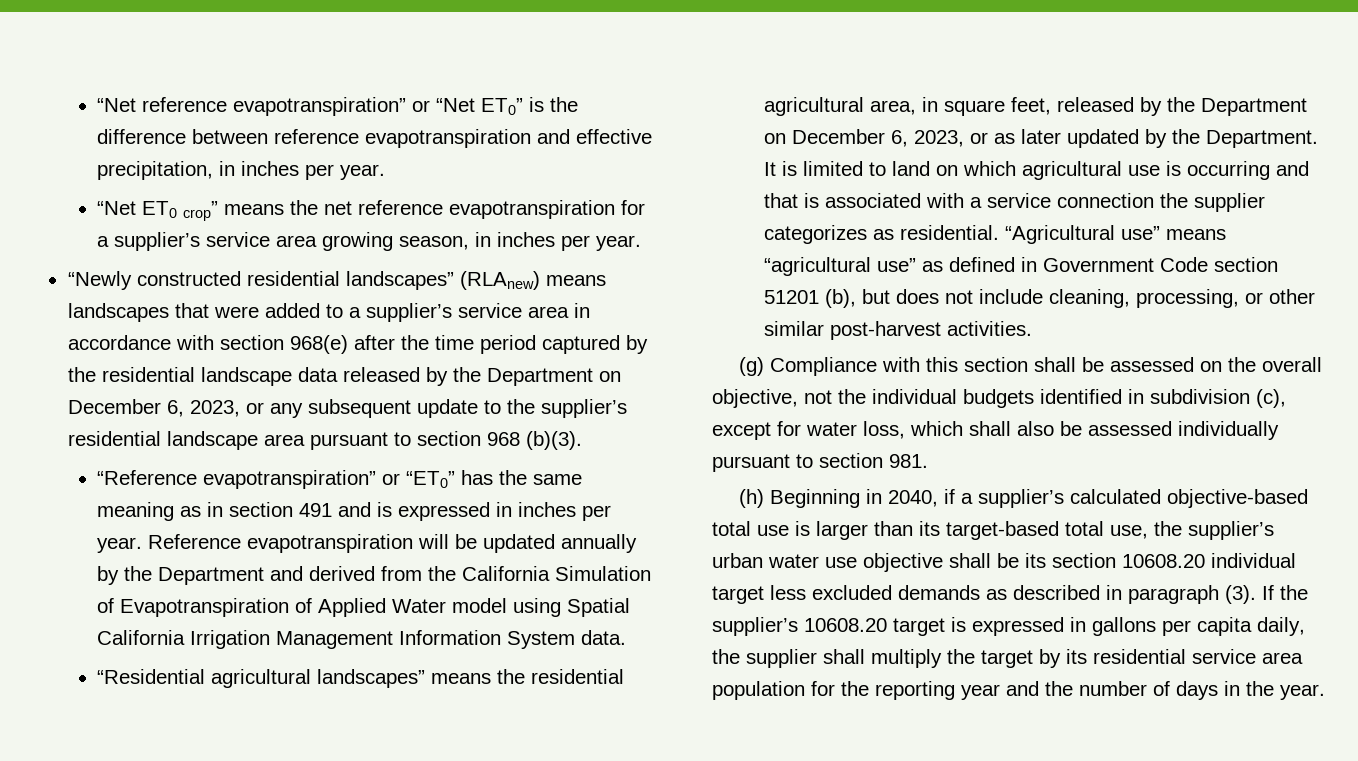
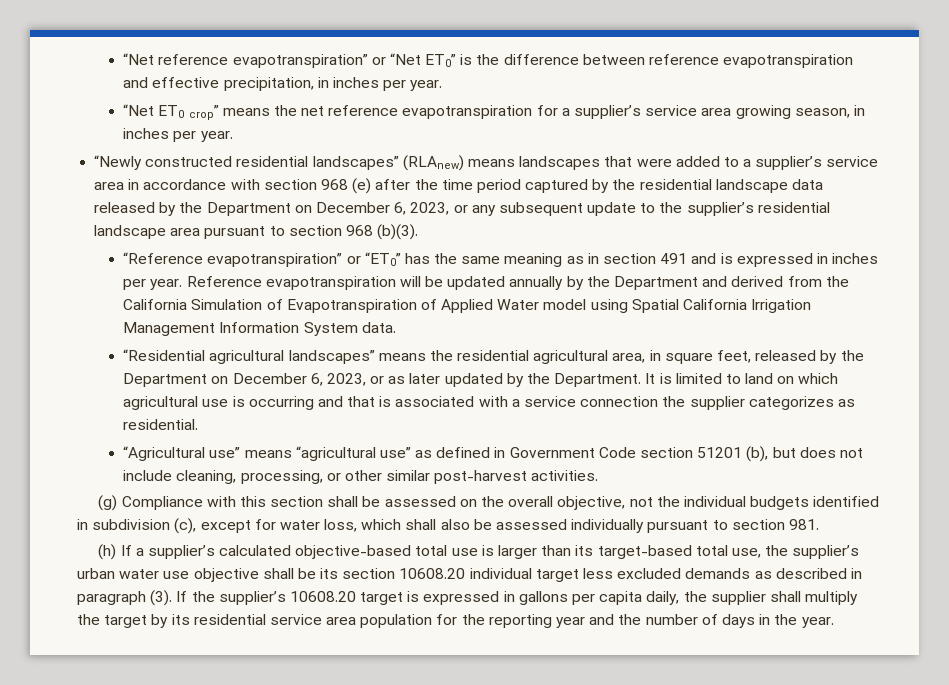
[289,335,348,354] 968(e) -> [320,178,372,194] 968 (e)
(1000, 232) none -> (199, 424) //
[769,489,955,508] Beginning in 2040, if -> [120,545,132,556] If

